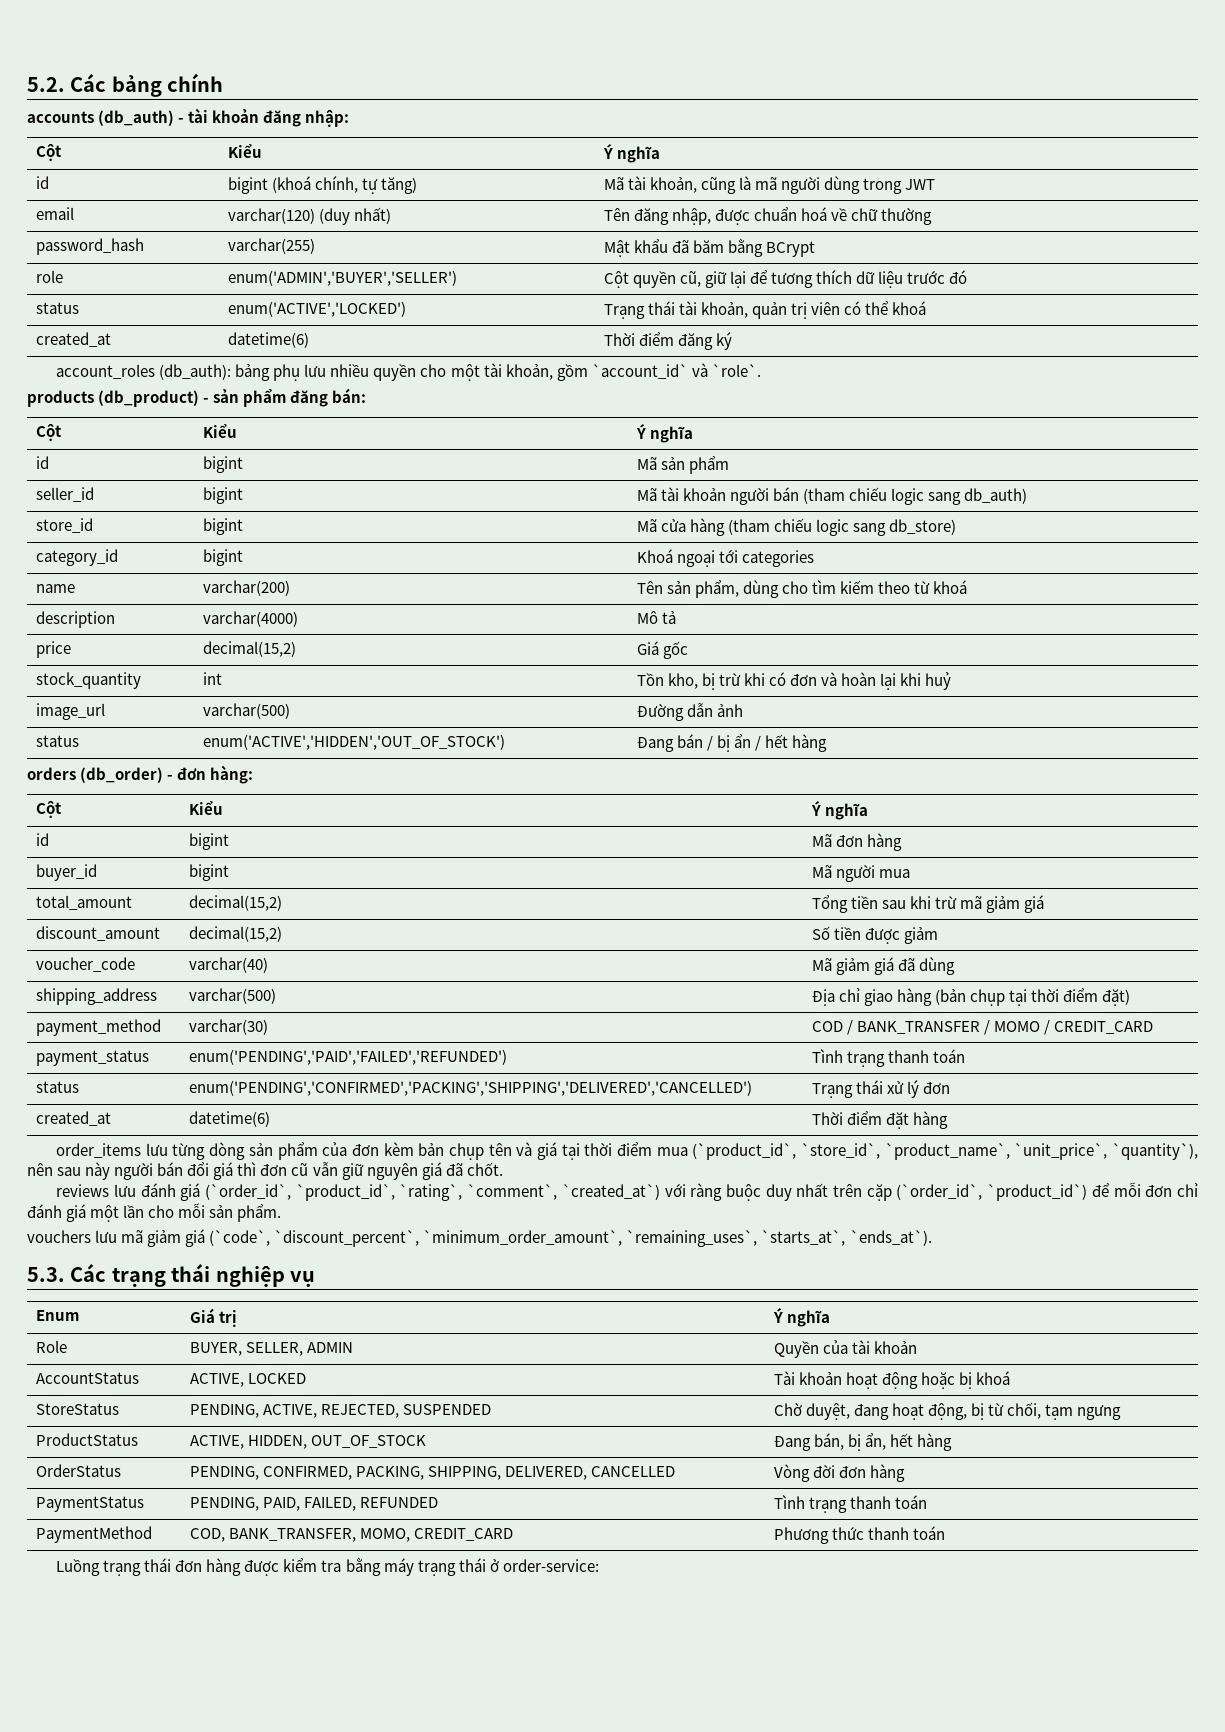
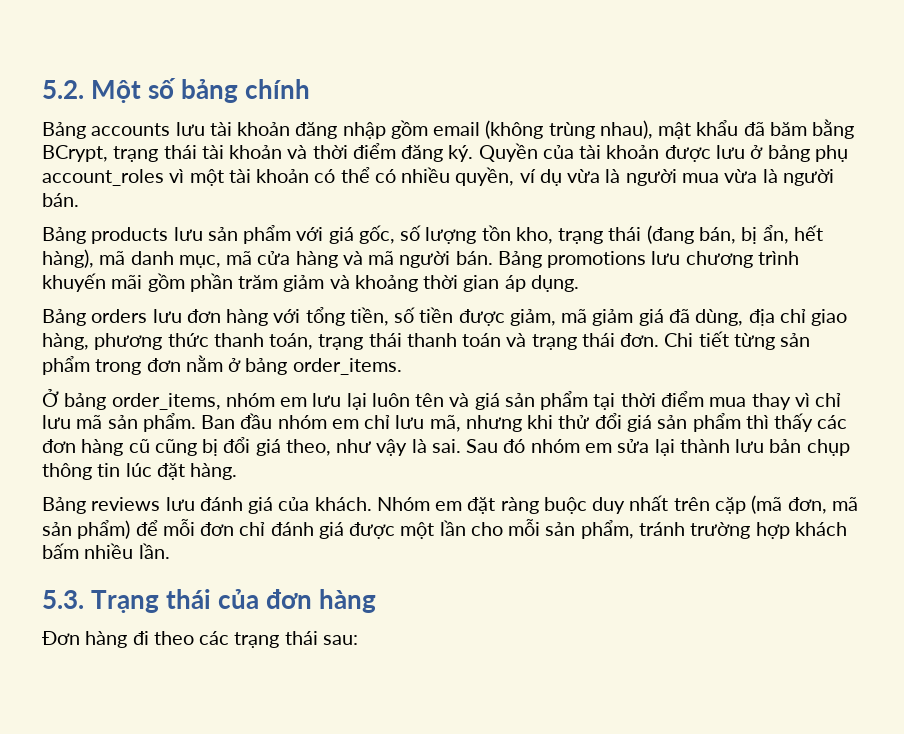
[70,74,107,92] Các -> [91,78,177,103] Một số
[27,108,350,127] [35,144,62,161] [227,144,262,158] [602,144,660,163] [35,176,49,189] [227,176,417,194] [603,176,936,194] [35,207,74,220] [227,207,391,225] [603,207,933,225] [35,238,144,255] [227,238,315,254] [603,238,816,257] [35,270,63,283] [227,270,457,286] [603,270,968,288] [35,302,79,314] [227,301,406,317] [603,301,927,319] [35,332,111,347] [227,332,309,348] [603,332,732,350] [56,363,761,381] [27,388,367,407] [35,424,62,441] [202,424,237,438] [635,424,693,443] [35,456,49,469] [202,456,243,473] [636,456,729,474] [35,487,94,502] [202,487,243,504] [636,487,1028,505] [35,518,93,533] [202,518,243,535] [636,518,957,536] [35,549,118,566] [202,549,243,566] [636,549,814,567] [35,584,75,593] [202,580,290,596] [636,580,968,598] [35,611,115,628] [202,611,298,627] [636,611,676,624] [35,641,71,658] [202,641,296,657] [636,641,688,659] [35,672,141,689] [202,672,222,685] [636,672,952,690] [35,703,105,720] [202,703,290,719] [636,703,743,721] [35,735,79,747] [202,734,505,750] [636,734,828,752] [27,765,254,784] [35,801,62,818] [188,801,223,815] [810,801,868,820] [35,833,49,846] [188,833,229,850] [811,833,902,851] [35,864,97,881] [188,864,229,881] [811,864,910,882] [35,895,132,910] [188,895,282,911] [811,895,1045,913] [35,926,160,941] [188,926,282,942] [811,926,938,944] [35,957,135,972] [188,957,268,973] [811,957,955,975] [35,988,157,1005] [188,988,276,1004] [811,988,1131,1006] [35,1019,161,1036] [188,1019,268,1035] [811,1020,1154,1035] [35,1050,149,1066] [188,1049,507,1065] [811,1049,965,1067] [35,1081,79,1093] [188,1080,752,1096] [811,1080,950,1098] [35,1111,111,1126] [188,1111,270,1127] [811,1111,948,1129] [56,1142,484,1160] accounts (db_auth) - tài khoản đăng nhập: // Cột | Kiểu | Ý nghĩa // id | bigint (khoá chính, tự tăng) | Mã tài khoản, cũng là mã người dùng trong JWT // email | varchar(120) (duy nhất) | Tên đăng nhập, được chuẩn hoá về chữ thường // password_hash | varchar(255) | Mật khẩu đã băm bằng BCrypt // role | enum('ADMIN','BUYER','SELLER') | Cột quyền cũ, giữ lại để tương thích dữ liệu trước đó // status | enum('ACTIVE','LOCKED') | Trạng thái tài khoản, quản trị viên có thể khoá // created_at | datetime(6) | Thời điểm đăng ký // account_roles (db_auth): bảng phụ lưu nhiều quyền cho một tài khoản, gồm `account_id` và `role`. // products (db_product) - sản phẩm đăng bán: // Cột | Kiểu | Ý nghĩa // id | bigint | Mã sản phẩm // seller_id | bigint | Mã tài khoản người bán (tham chiếu logic sang db_auth) // store_id | bigint | Mã cửa hàng (tham chiếu logic sang db_store) // category_id | bigint | Khoá ngoại tới categories // name | varchar(200) | Tên sản phẩm, dùng cho tìm kiếm theo từ khoá // description | varchar(4000) | Mô tả // price | decimal(15,2) | Giá gốc // stock_quantity | int | Tồn kho, bị trừ khi có đơn và hoàn lại khi huỷ // image_url | varchar(500) | Đường dẫn ảnh // status | enum('ACTIVE','HIDDEN','OUT_OF_STOCK') | Đang bán / bị ẩn / hết hàng // orders (db_order) - đơn hàng: // Cột | Kiểu | Ý nghĩa // id | bigint | Mã đơn hàng // buyer_id | bigint | Mã người mua // total_amount | decimal(15,2) | Tổng tiền sau khi trừ mã giảm giá // discount_amount | decimal(15,2) | Số tiền được giảm // voucher_code | varchar(40) | Mã giảm giá đã dùng // shipping_address | varchar(500) | Địa chỉ giao hàng (bản chụp tại thời điểm đặt) // payment_method | varchar(30) | COD / BANK_TRANSFER / MOMO / CREDIT_CARD // payment_status | enum('PENDING','PAID','FAILED','REFUNDED') | Tình trạng thanh toán // status | enum('PENDING','CONFIRMED','PACKING','SHIPPING','DELIVERED','CANCELLED') | Trạng thái xử lý đơn // created_at | datetime(6) | Thời điểm đặt hàng // order_items lưu từng dòng sản phẩm của đơn kèm bản chụp -> [42,119,855,139] [42,143,848,162] [42,167,834,186] [42,193,79,207] [42,225,823,244] [42,249,799,268] [42,273,579,292] [42,307,848,326] [42,331,811,350] [42,355,402,375] [42,389,410,410] Bảng accounts lưu tài khoản đăng nhập gồm email (không trùng nhau), mật khẩu đã băm bằng BCrypt, trạng thái tài khoản và thời điểm đăng ký. Quyền của tài khoản được lưu ở bảng phụ account_roles vì một tài khoản có thể có nhiều quyền, ví dụ vừa là người mua vừa là người bán. // Bảng products lưu sản phẩm với giá gốc, số lượng tồn kho, trạng thái (đang bán, bị ẩn, hết hàng), mã danh mục, mã cửa hàng và mã người bán. Bảng promotions lưu chương trình khuyến mãi gồm phần trăm giảm và khoảng thời gian áp dụng. // Bảng orders lưu đơn hàng với tổng tiền, số tiền được giảm, mã giảm giá đã dùng, địa chỉ giao hàng, phương thức thanh toán, trạng thái thanh toán và trạng thái đơn. Chi tiết từng sản phẩm trong đơn nằm ở bảng order_items. // Ở bảng order_items, nhóm em lưu lại luôn
(557, 1151) none -> [504,391,589,410] sản phẩm
[692,1143,1198,1160] [27,1162,503,1180] [56,1183,686,1201] (`product_id`, `store_id`, `product_name`, `unit_price`, `quantity`), nên sau này người bán đổi giá thì đơn cũ vẫn giữ nguyên giá đã chốt. // reviews lưu đánh giá (`order_id`, `product_id`, `rating`, `comment`, `created_at`) với -> [751,393,842,410] [42,413,848,432] [42,437,850,456] [42,463,238,480] [42,497,496,514] thay vì chỉ lưu mã sản phẩm. Ban đầu nhóm em chỉ lưu mã, nhưng khi thử đổi giá sản phẩm thì thấy các đơn hàng cũ cũng bị đổi giá theo, như vậy là sai. Sau đó nhóm em sửa lại thành lưu bản chụp thông tin lúc đặt hàng. // Bảng reviews lưu đánh giá của khách. Nhóm em đặt
[896,1184,1088,1201] (`order_id`, `product_id`) -> [751,495,858,514] [42,520,131,539] (mã đơn, mã sản phẩm)
(87, 1213) none -> [349,522,396,539] được
[237,1204,282,1222] [27,1229,932,1247] [27,1264,315,1287] [35,1310,79,1321] [189,1308,237,1327] [772,1308,830,1327] [35,1340,67,1353] [189,1342,353,1356] [773,1340,917,1358] [35,1372,139,1384] [189,1373,306,1387] [773,1371,1011,1389] [35,1403,119,1415] [189,1404,491,1418] [773,1402,1122,1420] [35,1433,138,1446] [189,1435,426,1449] [773,1433,953,1451] [35,1464,121,1477] [189,1466,676,1480] [773,1464,905,1482] [35,1496,144,1512] [189,1497,438,1511] [773,1495,927,1513] [35,1526,152,1543] [189,1528,513,1542] [773,1526,945,1544] [56,1557,599,1576] phẩm. // vouchers lưu mã giảm giá (`code`, `discount_percent`, `minimum_order_amount`, `remaining_uses`, `starts_at`, `ends_at`). // 5.3. Các trạng thái nghiệp vụ // Enum | Giá trị | Ý nghĩa // Role | BUYER, SELLER, ADMIN | Quyền của tài khoản // AccountStatus | ACTIVE, LOCKED | Tài khoản hoạt động hoặc bị khoá // StoreStatus | PENDING, ACTIVE, REJECTED, SUSPENDED | Chờ duyệt, đang hoạt động, bị từ chối, tạm ngưng // ProductStatus | ACTIVE, HIDDEN, OUT_OF_STOCK | Đang bán, bị ẩn, hết hàng // OrderStatus | PENDING, CONFIRMED, PACKING, SHIPPING, DELIVERED, CANCELLED | Vòng đời đơn hàng // PaymentStatus | PENDING, PAID, FAILED, REFUNDED | Tình trạng thanh toán // PaymentMethod | COD, BANK_TRANSFER, MOMO, CREDIT_CARD | Phương thức thanh toán // Luồng trạng thái đơn hàng được kiểm tra bằng máy trạng thái ở order-service: -> [580,520,847,539] [42,543,170,559] [42,589,377,613] [42,631,358,648] phẩm, tránh trường hợp khách bấm nhiều lần. // 5.3. Trạng thái của đơn hàng // Đơn hàng đi theo các trạng thái sau:

